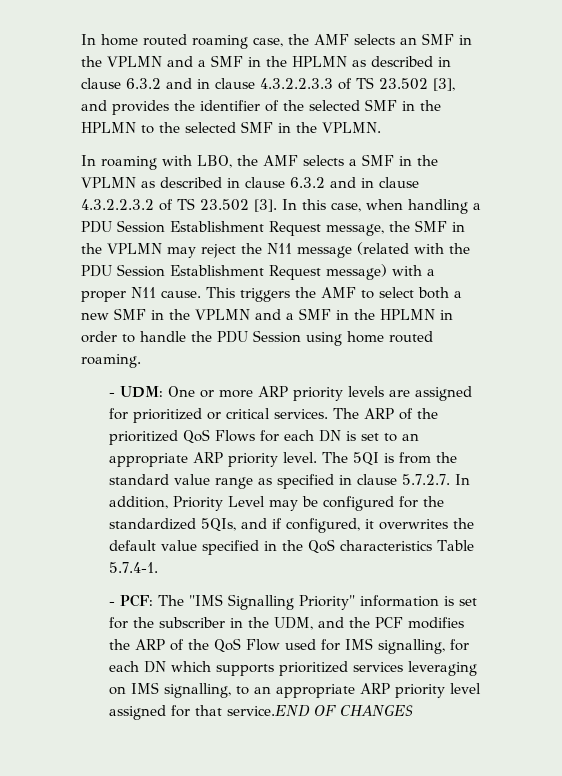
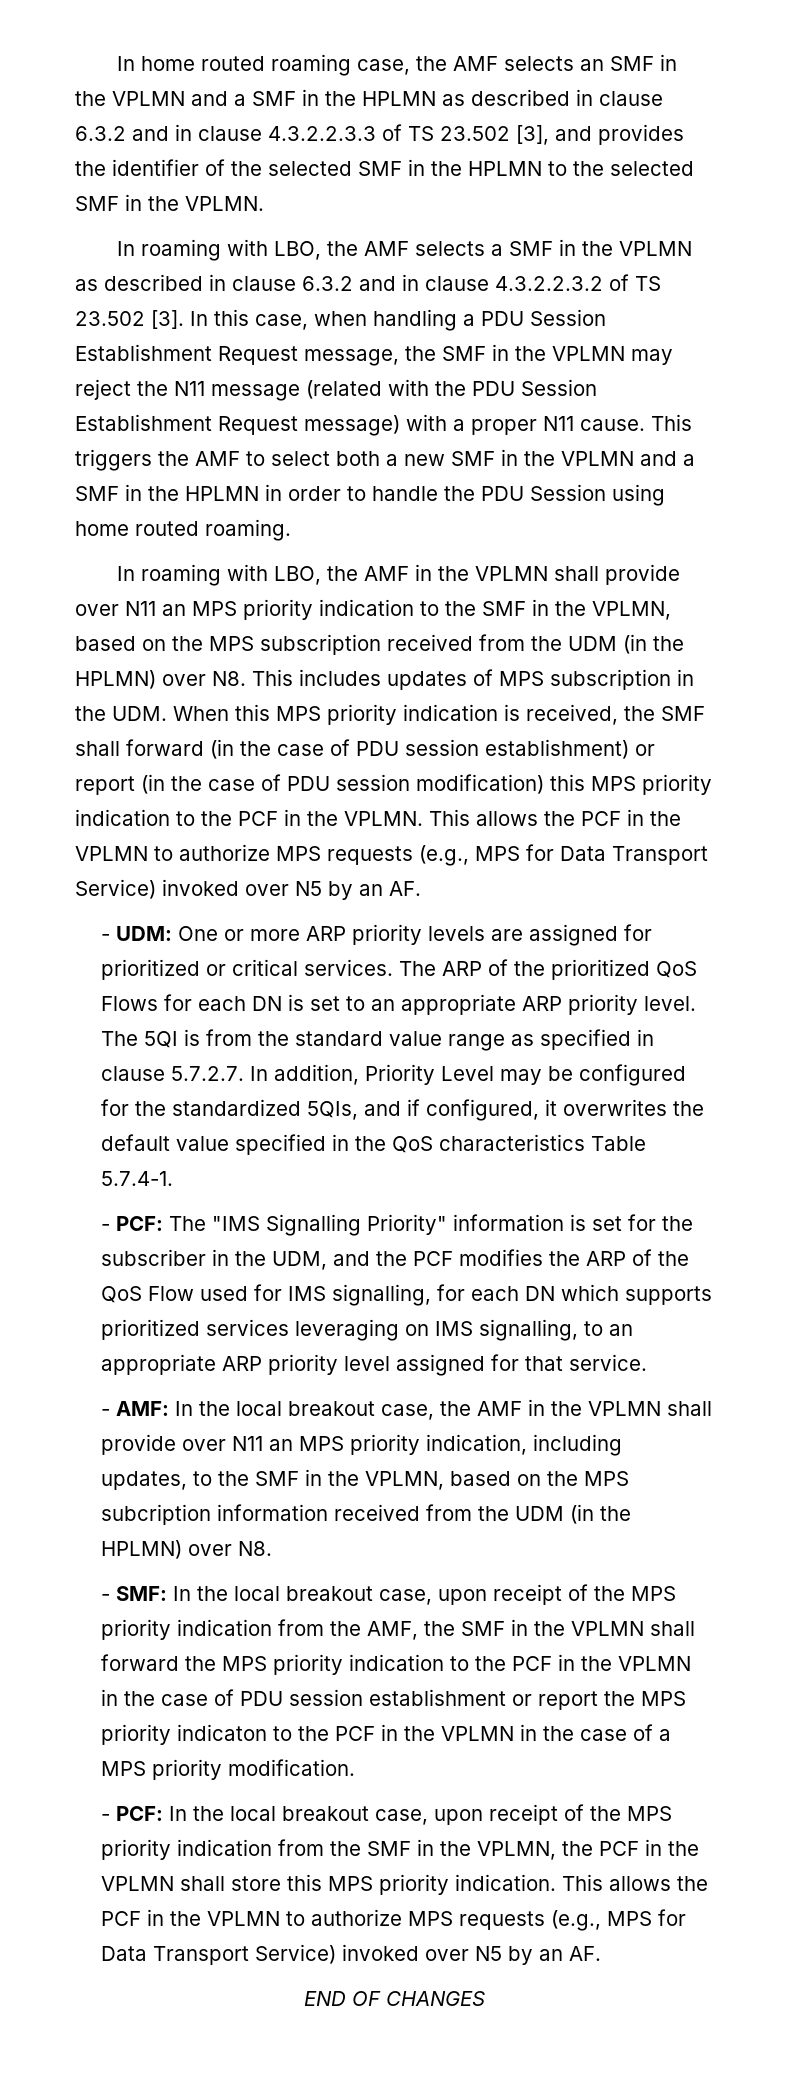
(141, 361) none -> [116,564,680,586] [75,599,671,620] [75,634,684,655] [75,669,694,690] [75,704,705,725] [75,739,655,759] [75,774,712,795] [75,809,681,826] [75,844,708,866] [75,879,421,900] // In roaming with LBO, the AMF in the VPLMN shall provide over N11 an MPS priority indication to the SMF in the VPLMN, based on the MPS subscription received from the UDM (in the HPLMN) over N8. This includes updates of MPS subscription in the UDM. When this MPS priority indication is received, the SMF shall forward (in the case of PDU session establishment) or report (in the case of PDU session modification) this MPS priority indication to the PCF in the VPLMN. This allows the PCF in the VPLMN to authorize MPS requests (e.g., MPS for Data Transport Service) invoked over N5 by an AF.
[227,705,311,717] service.END -> [568,1354,647,1371] [100,1399,712,1420] [100,1434,622,1456] [100,1469,629,1490] [100,1504,631,1525] [100,1540,272,1559] [100,1584,676,1605] [100,1619,695,1640] [100,1654,691,1675] [100,1689,686,1710] [100,1724,671,1745] [100,1759,355,1780] [100,1804,672,1825] [100,1839,699,1860] [100,1874,708,1895] [100,1909,686,1931] [100,1944,601,1965] [303,1991,346,2006] service. // - AMF: In the local breakout case, the AMF in the VPLMN shall provide over N11 an MPS priority indication, including updates, to the SMF in the VPLMN, based on the MPS subcription information received from the UDM (in the HPLMN) over N8. // - SMF: In the local breakout case, upon receipt of the MPS priority indication from the AMF, the SMF in the VPLMN shall forward the MPS priority indication to the PCF in the VPLMN in the case of PDU session establishment or report the MPS priority indicaton to the PCF in the VPLMN in the case of a MPS priority modification. // - PCF: In the local breakout case, upon receipt of the MPS priority indication from the SMF in the VPLMN, the PCF in the VPLMN shall store this MPS priority indication. This allows the PCF in the VPLMN to authorize MPS requests (e.g., MPS for Data Transport Service) invoked over N5 by an AF. // END

